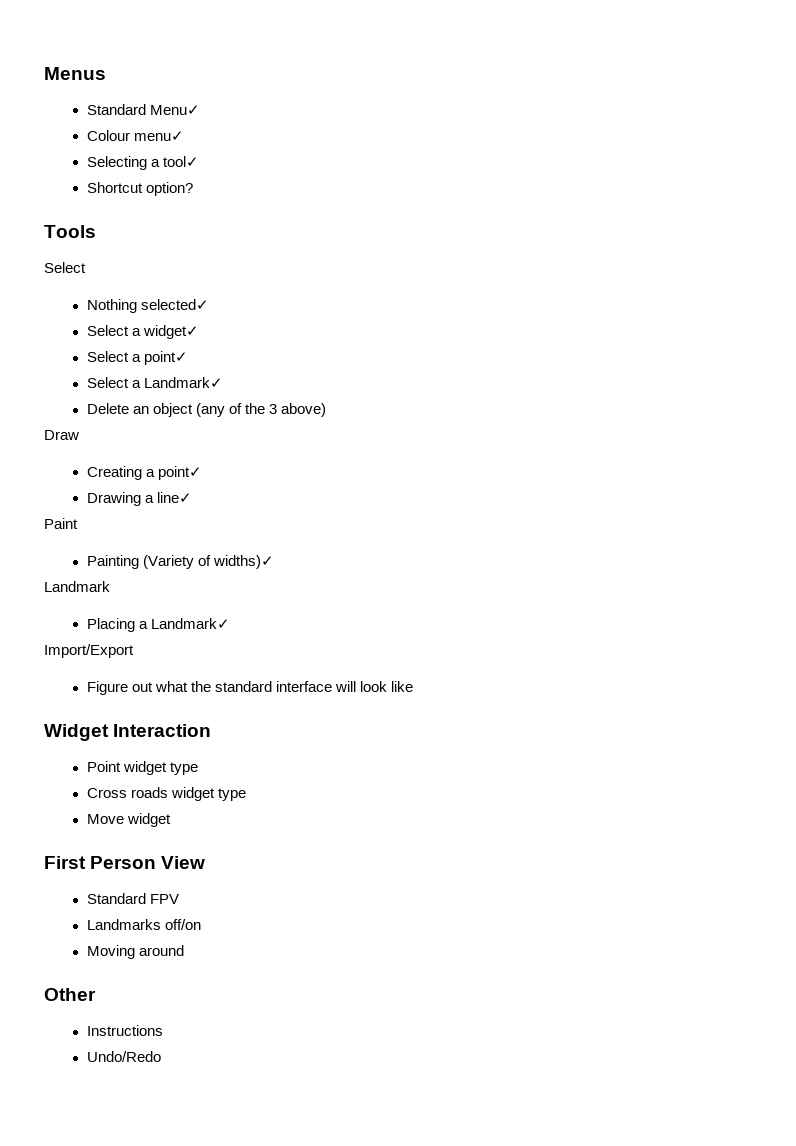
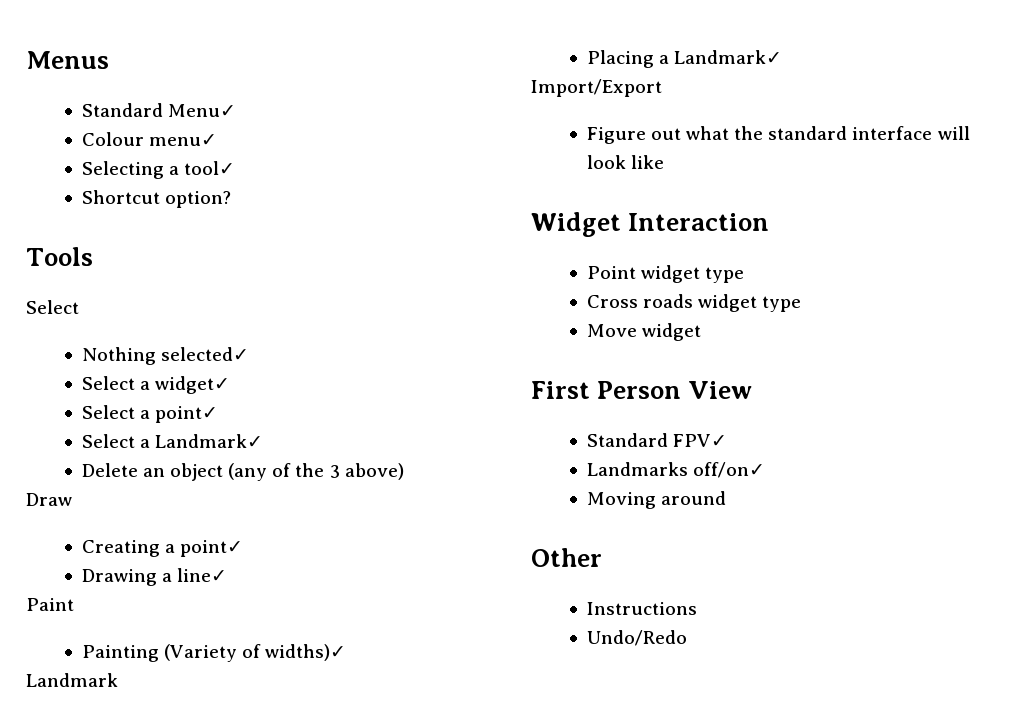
[149,894,179,904] FPV -> [672,434,727,447] FPV✓
[164,919,201,930] off/on -> [692,462,765,478] off/on✓

